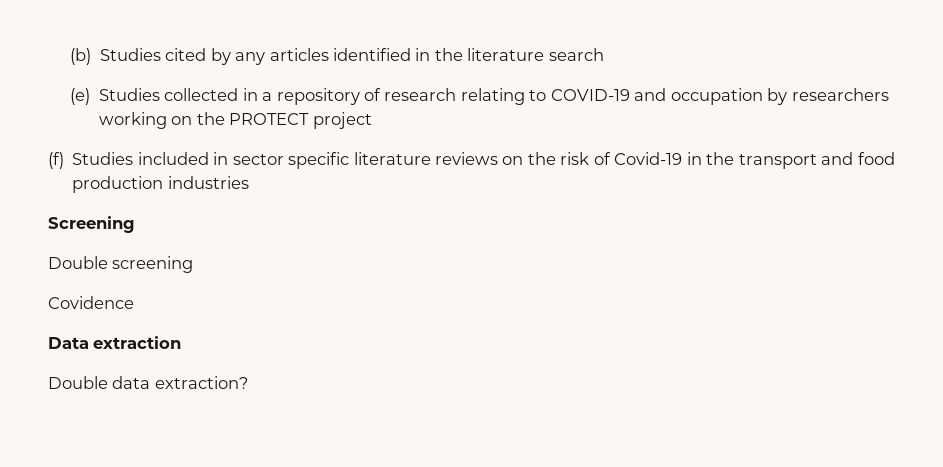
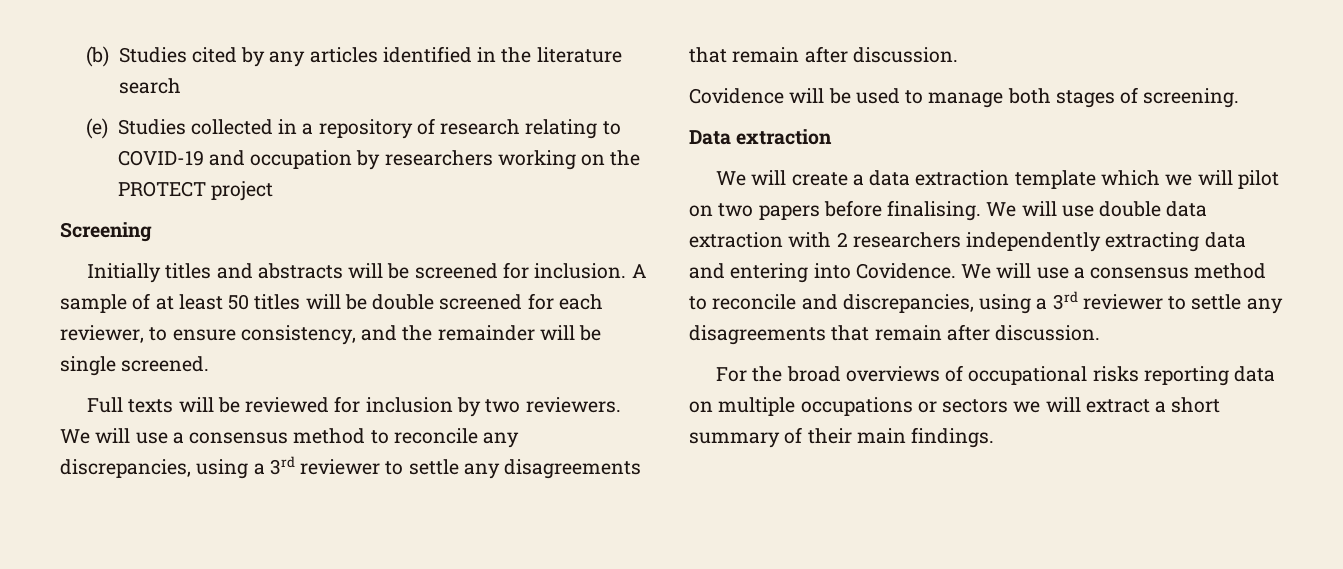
[48,152,895,169] [72,176,249,193] [48,216,135,233] [48,256,194,273] [48,296,134,309] [48,336,182,349] [48,376,248,389] (f) Studies included in sector specific literature reviews on the risk of Covid-19 in the transport and food production industries // Screening // Double screening // Covidence // Data extraction // Double data extraction? -> [60,222,152,242] [87,262,647,283] [60,293,603,313] [60,325,602,345] [60,356,210,376] [87,396,621,417] [60,428,520,448] [60,456,642,479] [689,46,958,63] [689,87,1240,108] [689,129,833,145] [716,170,1279,189] [689,200,1208,221] [689,232,1246,252] [689,263,1267,283] [689,291,1283,314] [689,324,1101,345] [716,365,1276,386] [689,397,1221,416] [689,427,995,448] Screening // Initially titles and abstracts will be screened for inclusion. A sample of at least 50 titles will be double screened for each reviewer, to ensure consistency, and the remainder will be single screened. // Full texts will be reviewed for inclusion by two reviewers. We will use a consensus method to reconcile any discrepancies, using a 3rd reviewer to settle any disagreements that remain after discussion. // Covidence will be used to manage both stages of screening. // Data extraction // We will create a data extraction template which we will pilot on two papers before finalising. We will use double data extraction with 2 researchers independently extracting data and entering into Covidence. We will use a consensus method to reconcile and discrepancies, using a 3rd reviewer to settle any disagreements that remain after discussion. // For the broad overviews of occupational risks reporting data on multiple occupations or sectors we will extract a short summary of their main findings.

